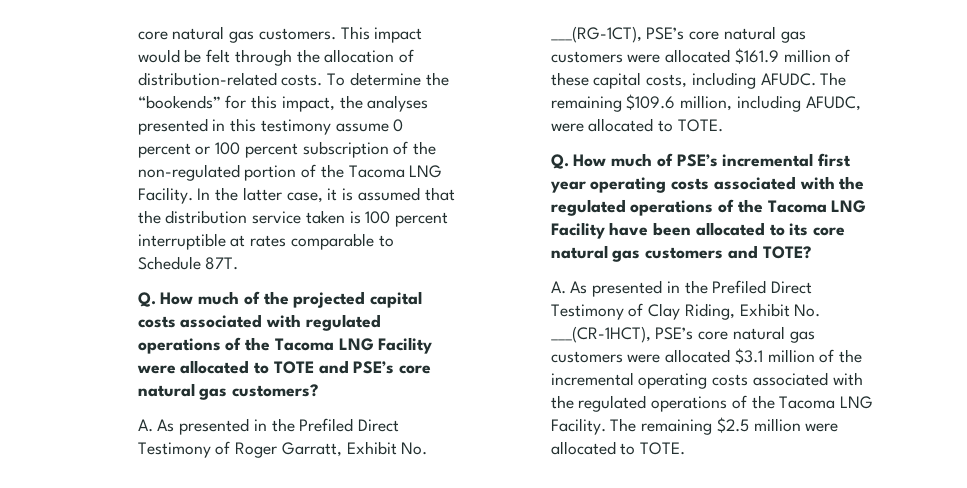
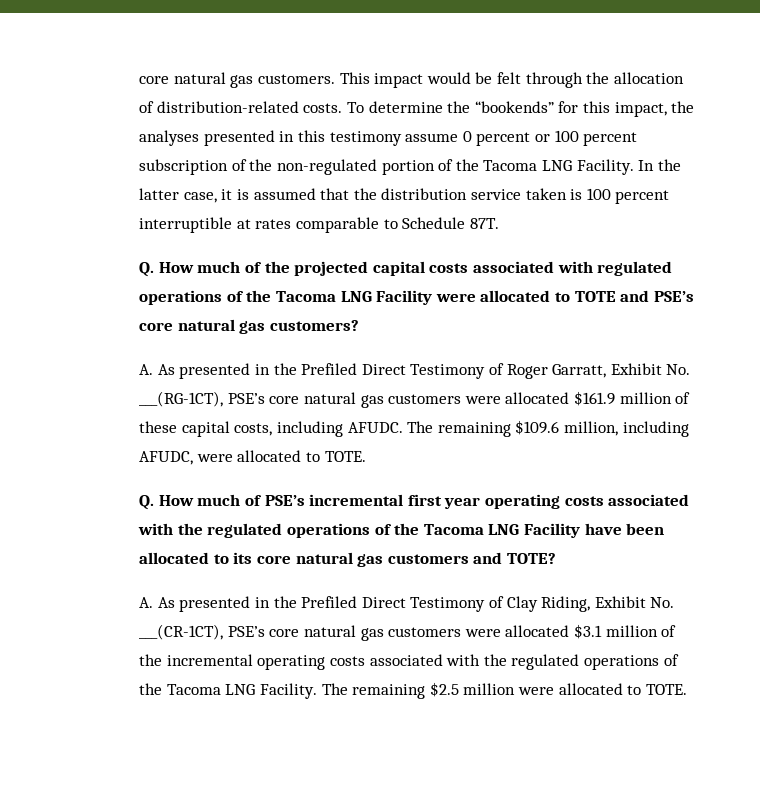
[550,326,651,343] ___(CR-1HCT), -> [139,624,224,640] ___(CR-1CT),

